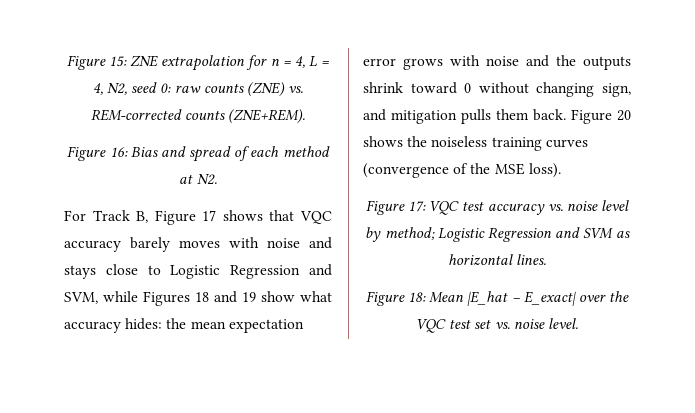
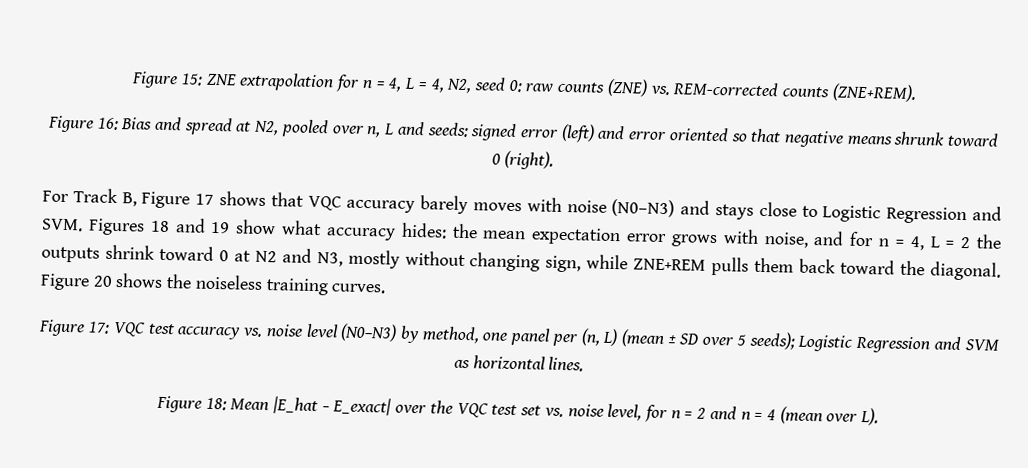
[234,146,330,161] [179,174,217,185] of each method at N2. -> [236,119,1000,148] [491,150,555,170] at N2, pooled over n, L and seeds: signed error (left) and error oriented so that negative means shrunk toward 0 (right).
(300, 243) none -> [611,198,676,218] (N0–N3)
[64,291,138,304] SVM, while -> [41,218,83,232] SVM.
[486,55,549,67] noise and -> [763,231,972,251] noise, and for n = 4, L = 2
[478,82,631,97] [363,109,566,124] without changing sign, and mitigation pulls them back. -> [233,248,1001,281] at N2 and N3, mostly without changing sign, while ZNE+REM pulls them back toward the diagonal.
[545,139,588,148] [363,163,561,178] curves (convergence of the MSE loss). -> [331,283,386,294] curves.
[365,227,435,242] by method; -> [340,323,796,350] (N0–N3) by method, one panel per (n, L) (mean ± SD over 5 seeds);
[547,318,578,329] level. -> [607,403,880,426] level, for n = 2 and n = 4 (mean over L).

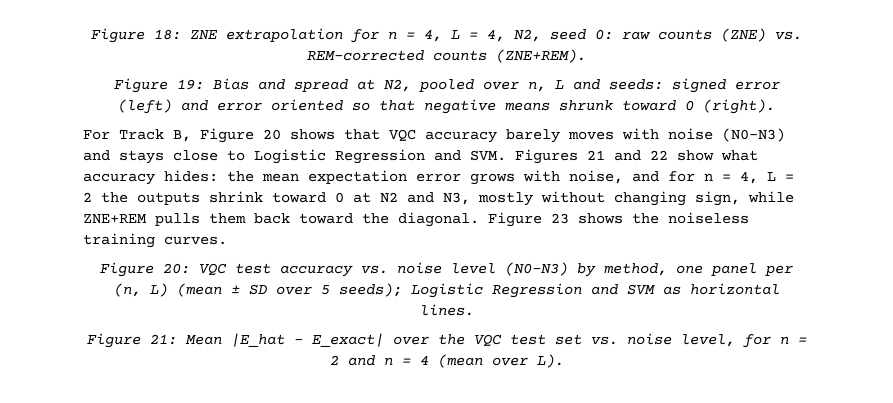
[131,71,203,89] Figure 15: -> [91,28,181,43] Figure 18:
[97,117,119,131] 16: -> [176,79,204,90] 19:
[195,193,215,205] 17 -> [263,129,281,140] 20
[149,218,231,234] 18 and 19 -> [587,150,668,161] 21 and 22
[92,275,113,287] 20 -> [551,213,569,224] 23
[88,321,111,334] 17: -> [163,263,190,274] 20:
[205,397,227,411] 18: -> [149,334,177,345] 21:

